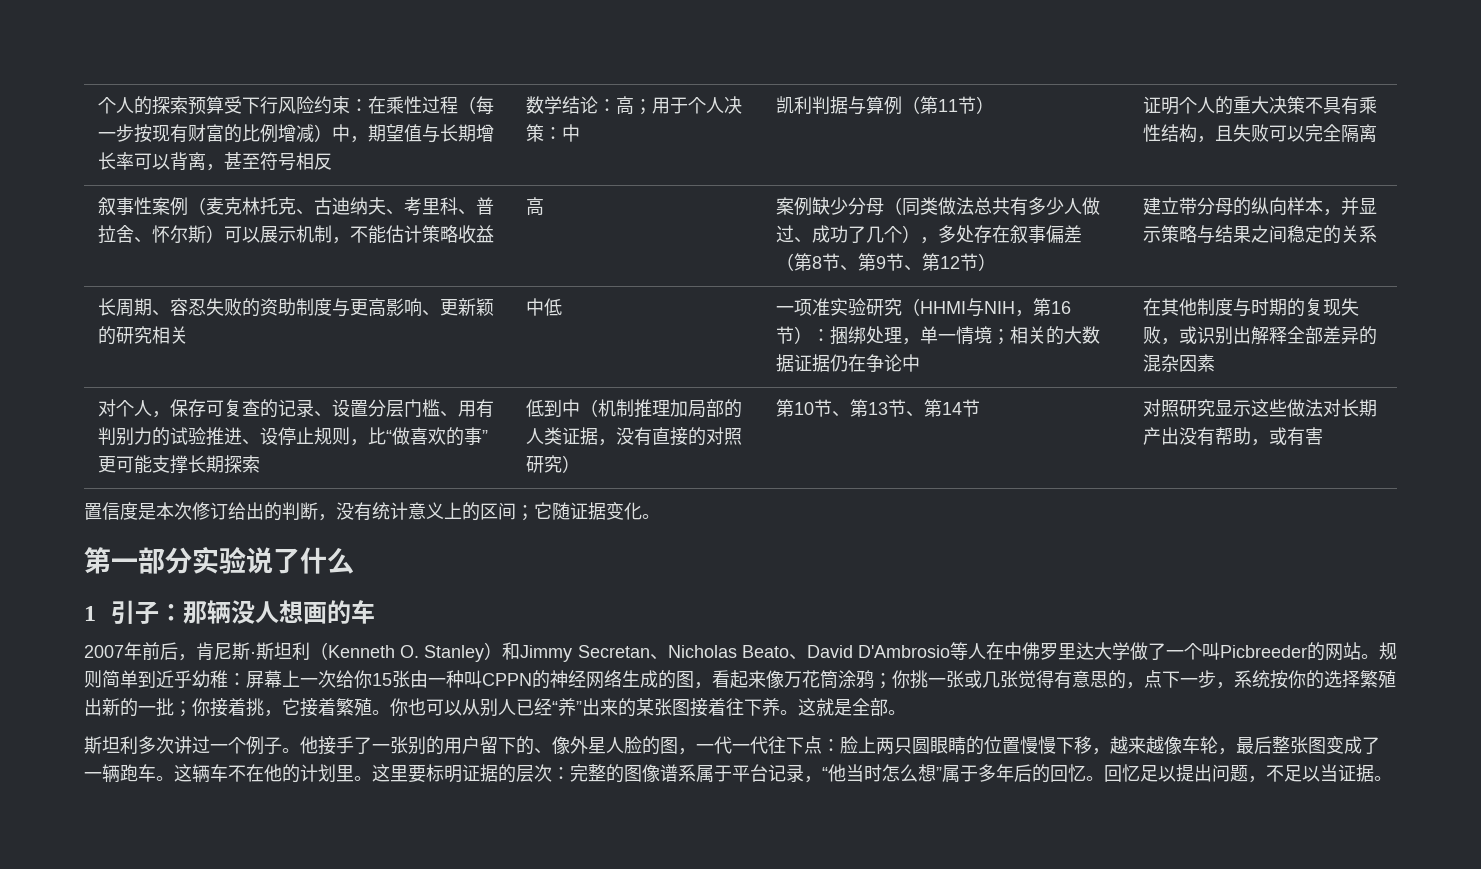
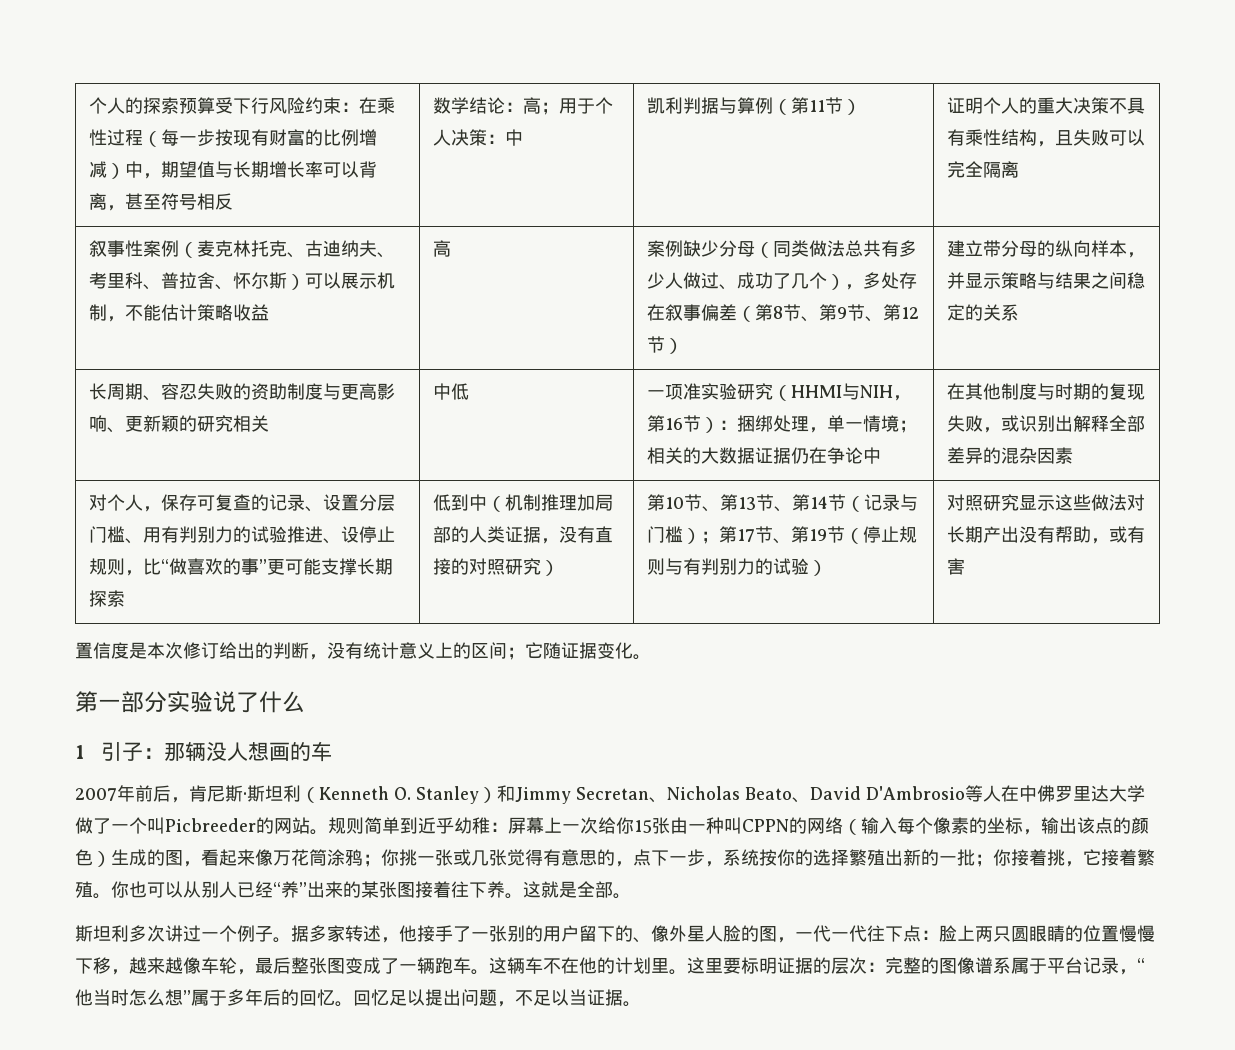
(981, 408) none -> [845,494,918,512] [646,526,917,544] [646,558,827,576] （记录与门槛）；第17节、第19节（停止规则与有判别力的试验）
[550,670,622,689] 神经网络 -> [807,817,1149,835] [75,849,111,867] 网络（输入每个像素的坐标，输出该点的颜色）
(300, 750) none -> [291,925,399,943] 据多家转述，

